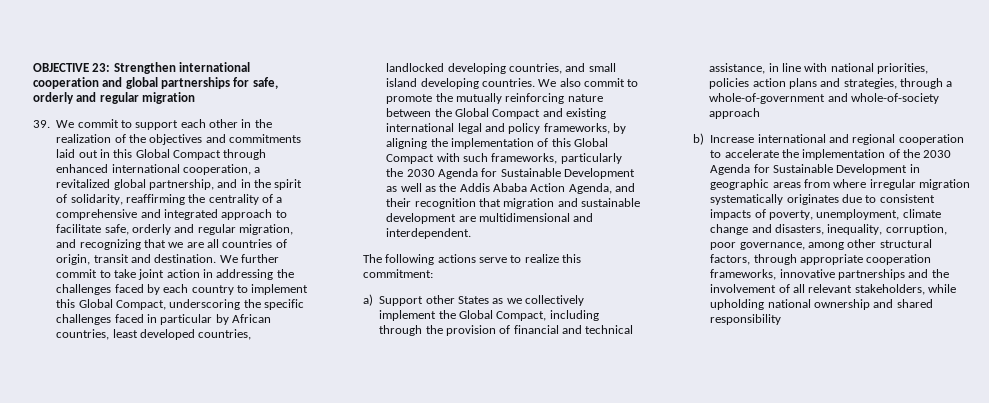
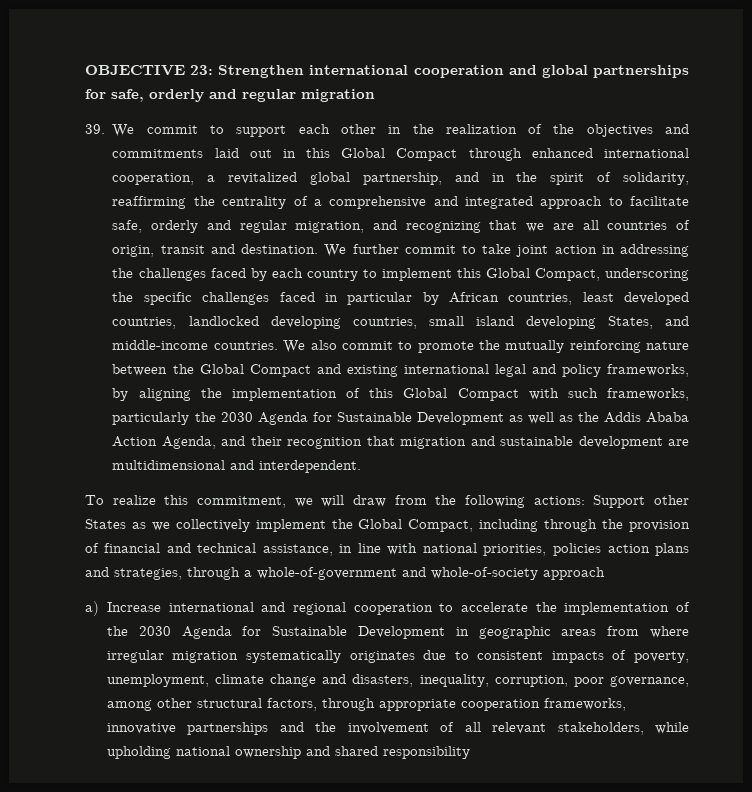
[565,63,586,72] and -> (417, 323) none
(479, 83) none -> [607,316,689,329] [112,340,209,350] States, and middle-income
[362,254,582,265] [362,269,433,278] [362,294,373,306] The following actions serve to realize this commitment: // a) -> [84,495,585,508] To realize this commitment, we will draw from the following actions:
[692,133,704,145] b) -> [84,601,99,616] a)

